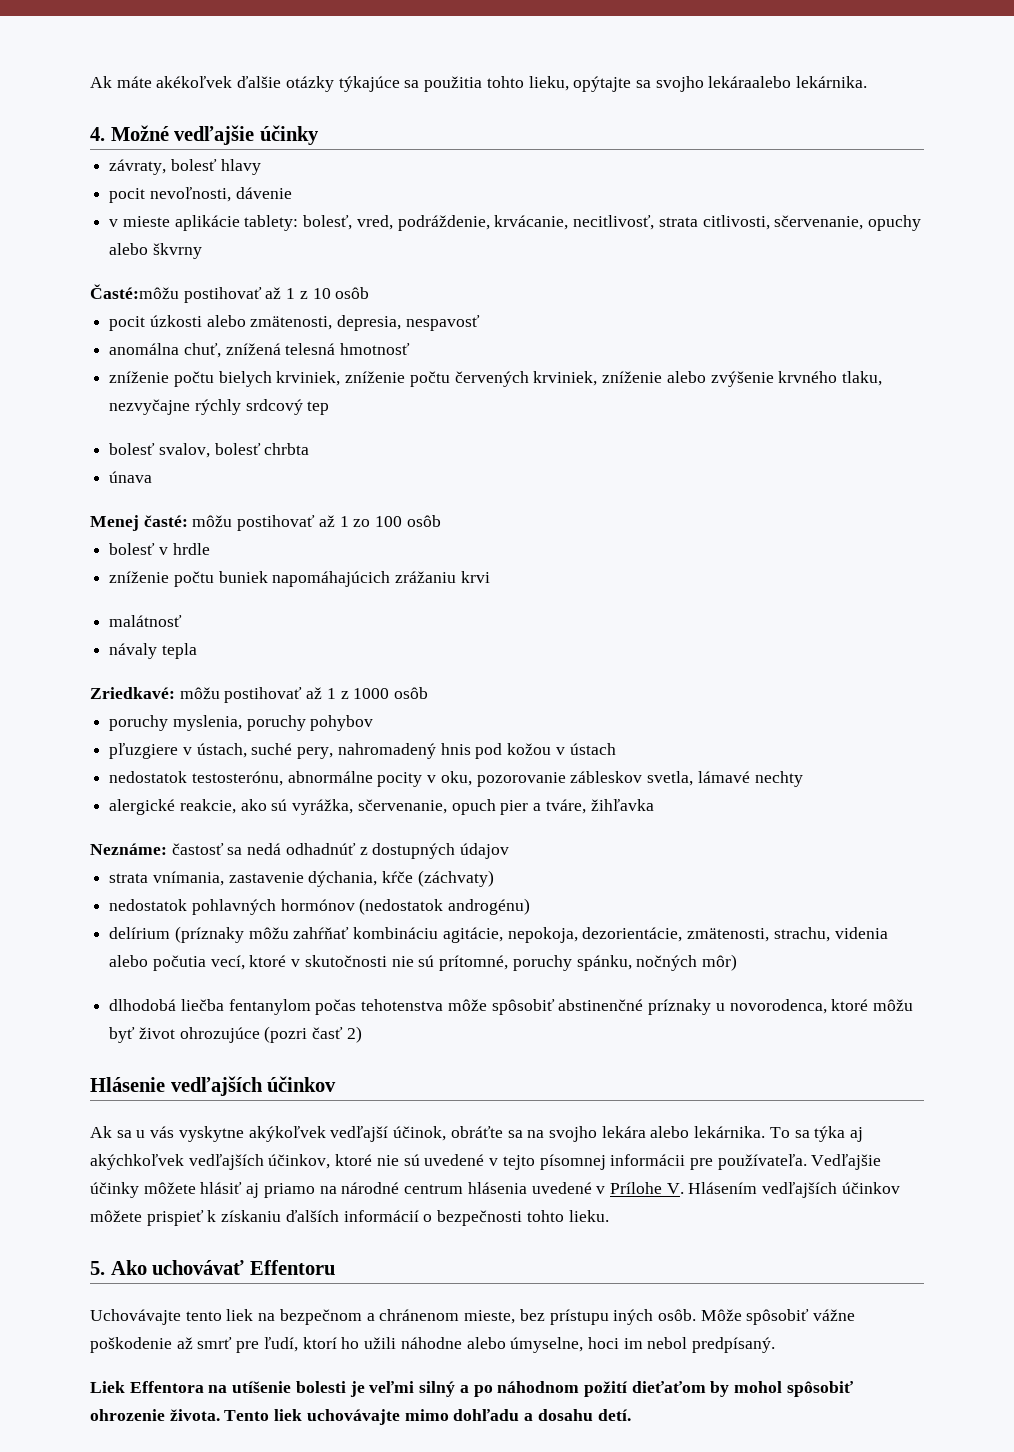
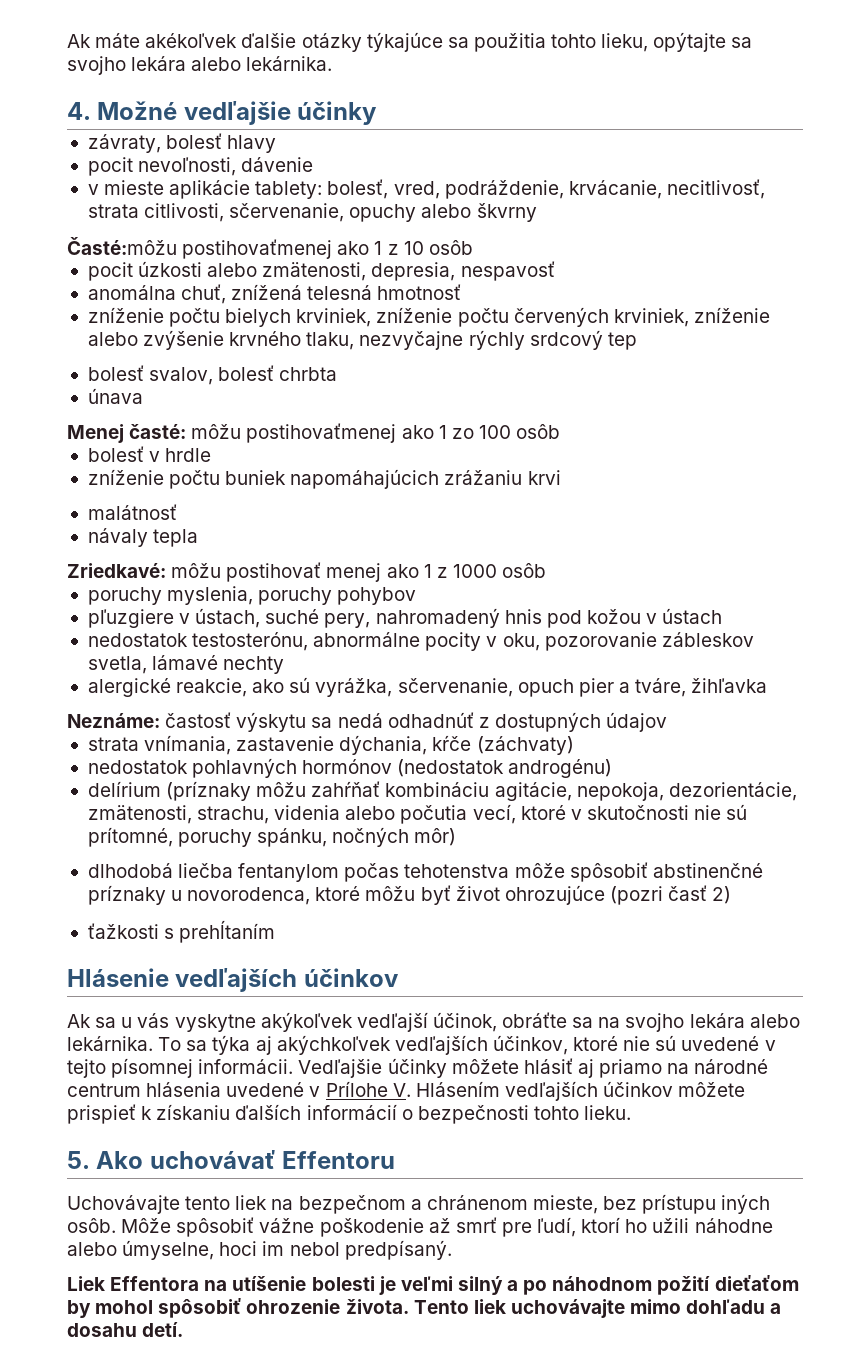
[708,76,792,88] lekáraalebo -> [131,56,242,71] lekára alebo
[183,287,282,303] postihovať až -> [182,239,370,259] postihovaťmenej ako
[237,515,335,531] postihovať až -> [246,423,434,443] postihovaťmenej ako
[306,687,323,699] až -> [326,563,419,582] menej ako
(224, 849) none -> [236,712,307,732] výskytu
(362, 1034) none -> [87,920,276,943] // ťažkosti s prehĺtaním
[610,1154,807,1170] informácii pre používateľa. -> [198,1059,294,1074] informácii.

